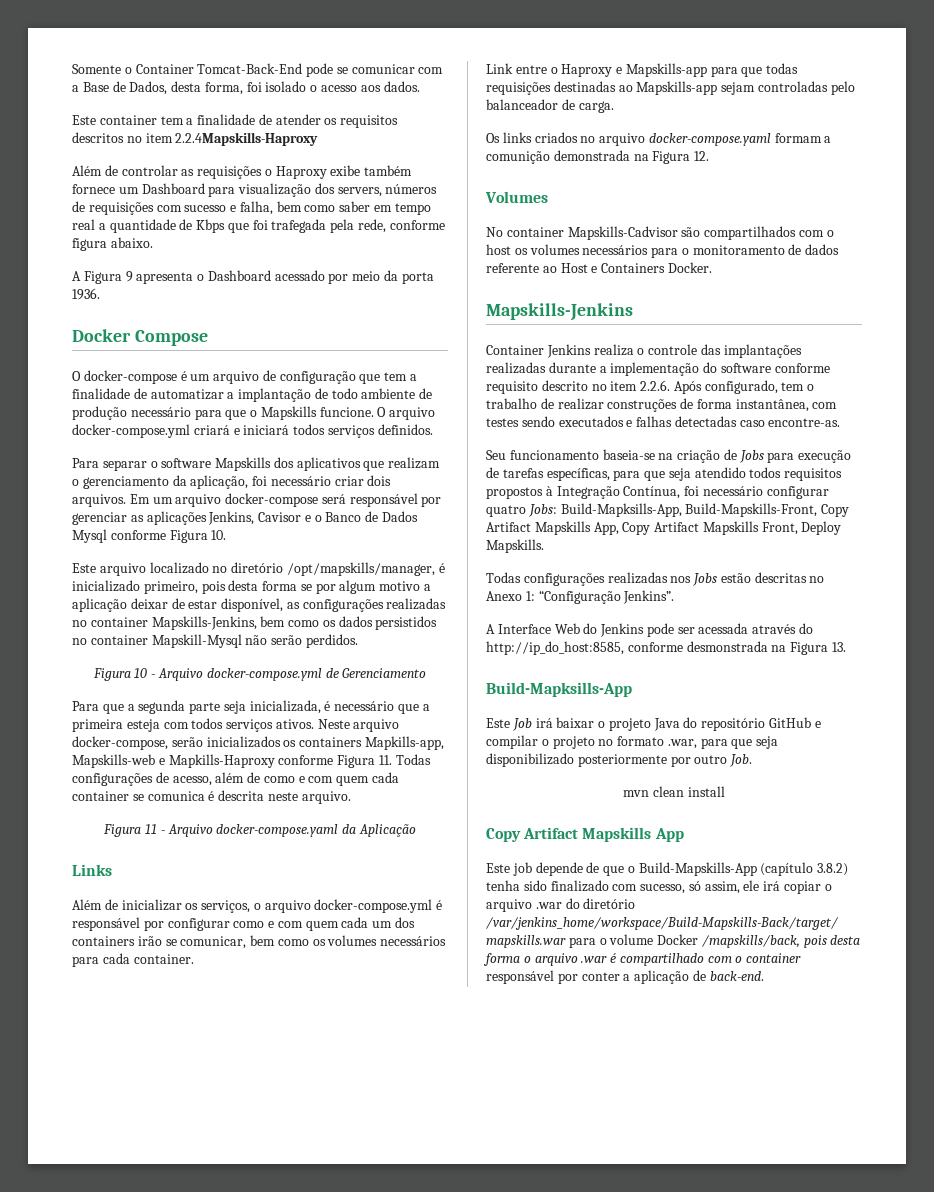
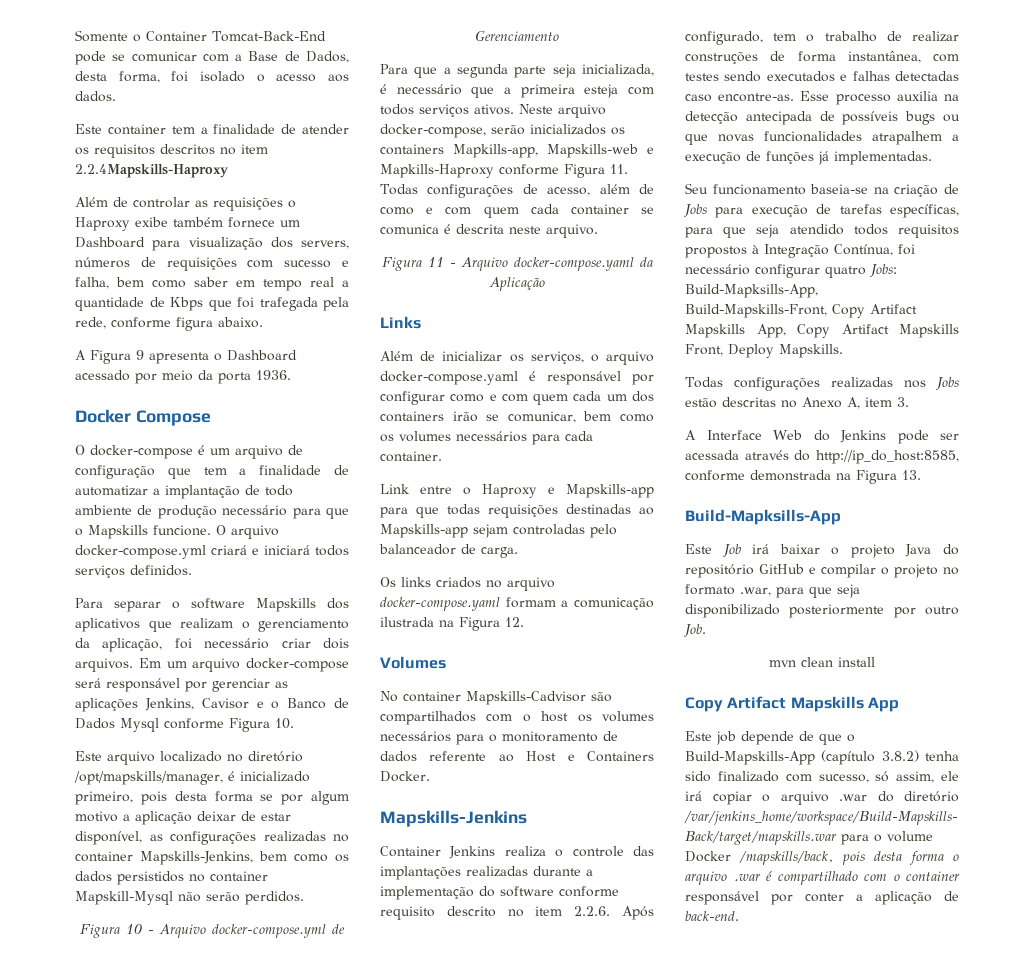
[314,899,433,913] docker-compose.yml -> [380,371,518,385] docker-compose.yaml
[486,150,630,164] comunição demonstrada -> [574,597,654,610] [380,617,434,627] comunicação ilustrada
(841, 422) none -> [800,91,959,105] [685,111,960,125] [685,131,959,145] [685,151,932,165] Esse processo auxilia na detecção antecipada de possíveis bugs ou que novas funcionalidades atrapalhem a execução de funções já implementadas.
[525,590,675,604] 1: “Configuração Jenkins”. -> [847,397,909,409] A, item 3.
[686,641,768,652] desmonstrada -> [750,470,831,481] demonstrada

